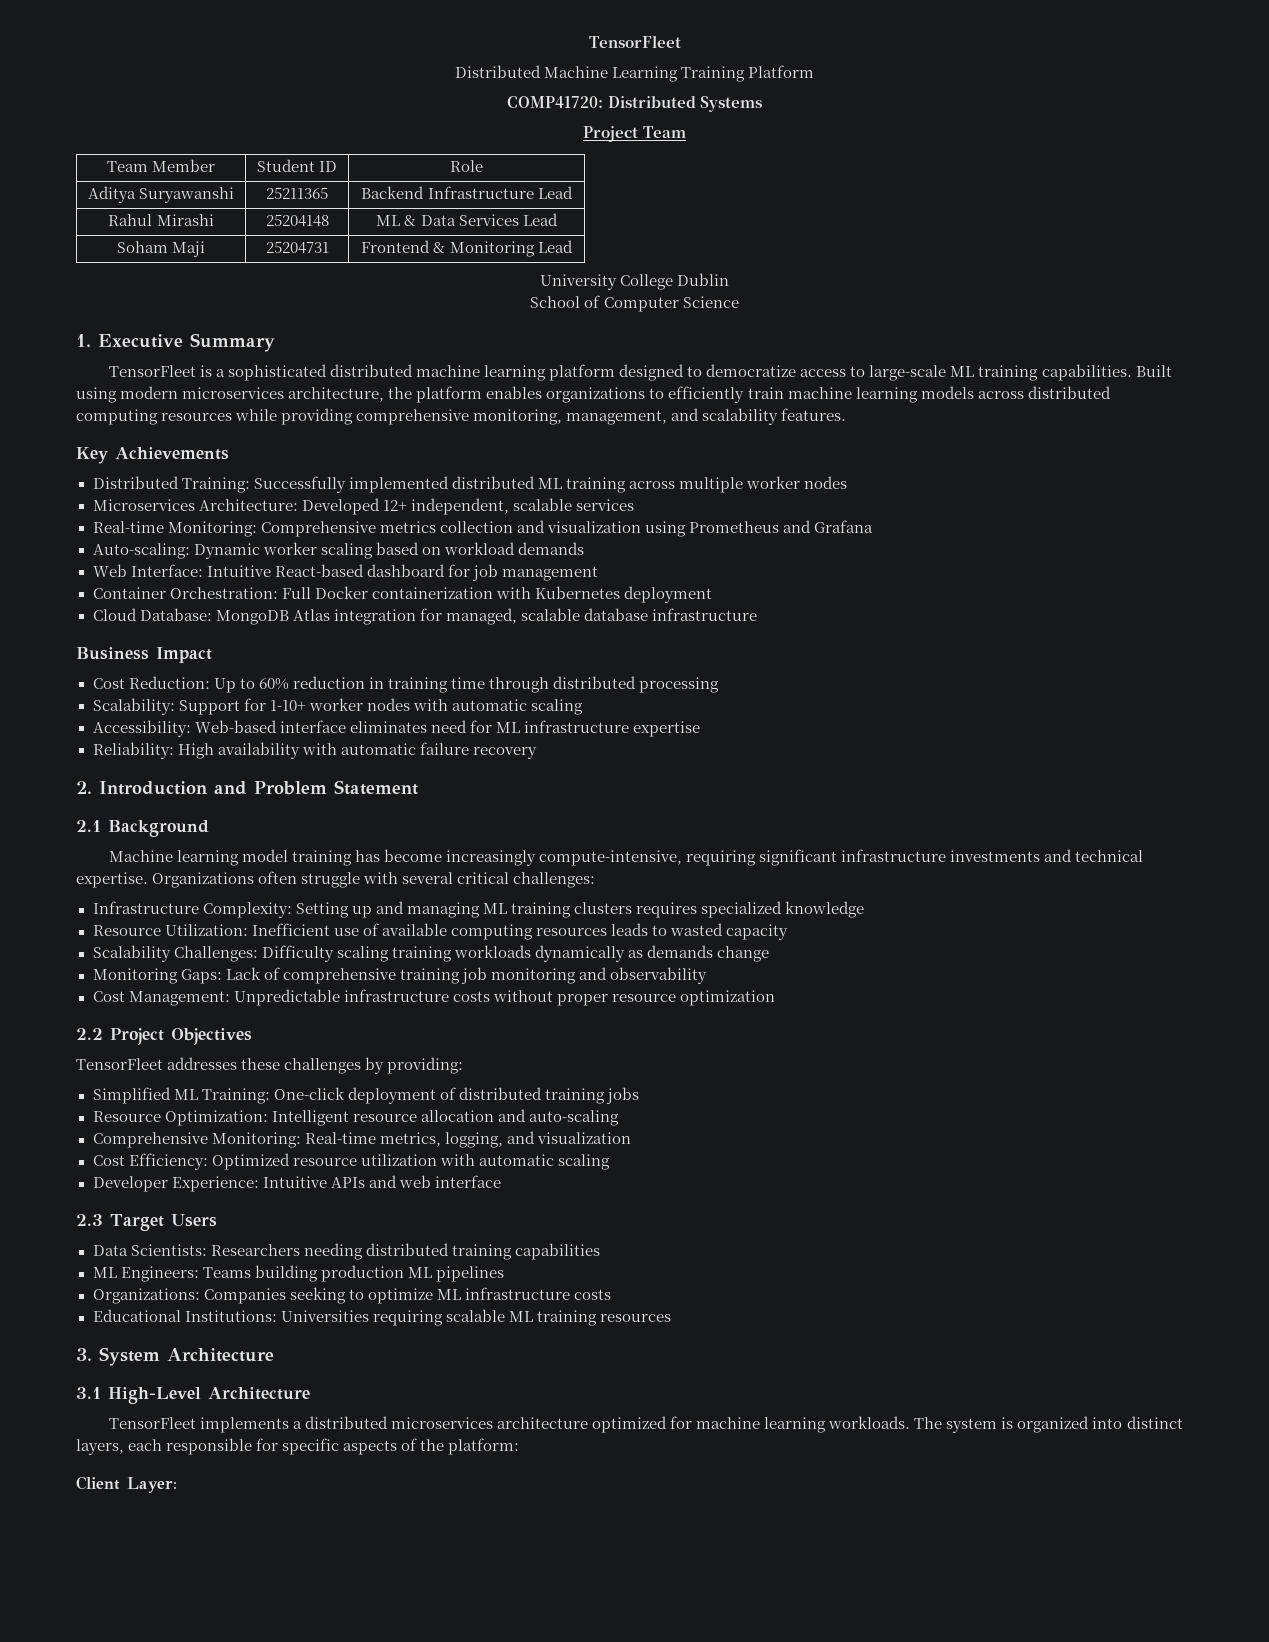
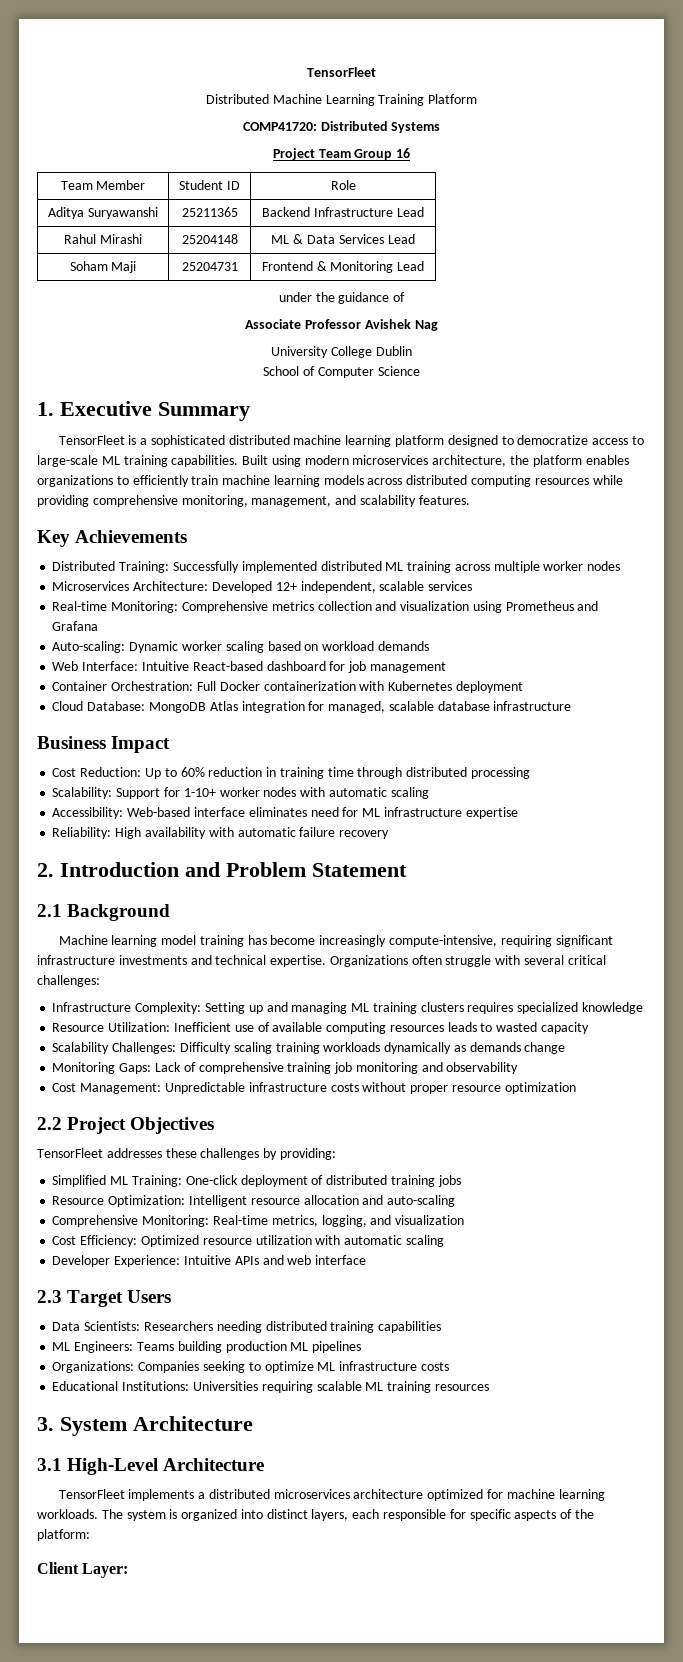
(686, 132) none -> [354,148,411,160] Group 16
(573, 246) none -> [278,292,406,304] [245,319,438,331] // under the guidance of // Associate Professor Avishek Nag

